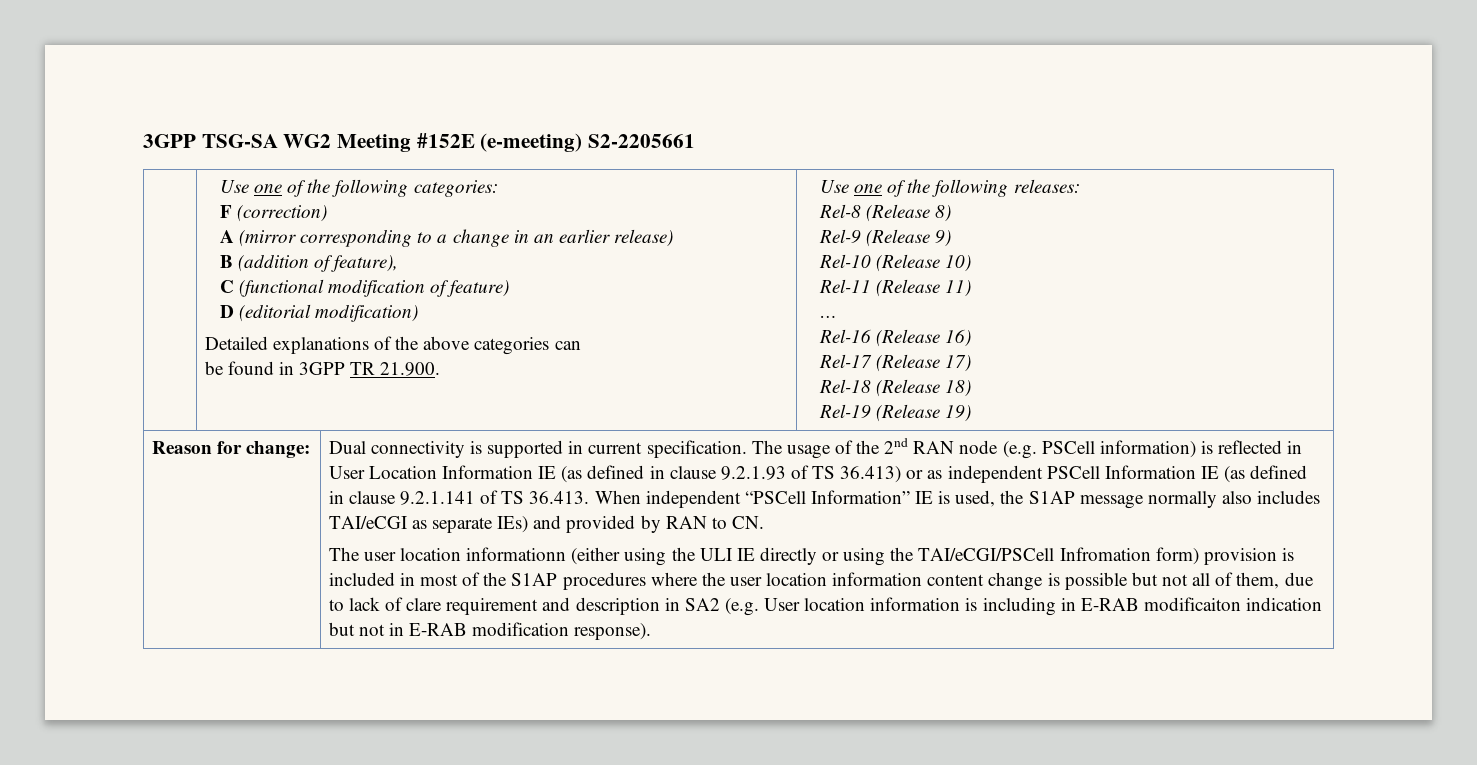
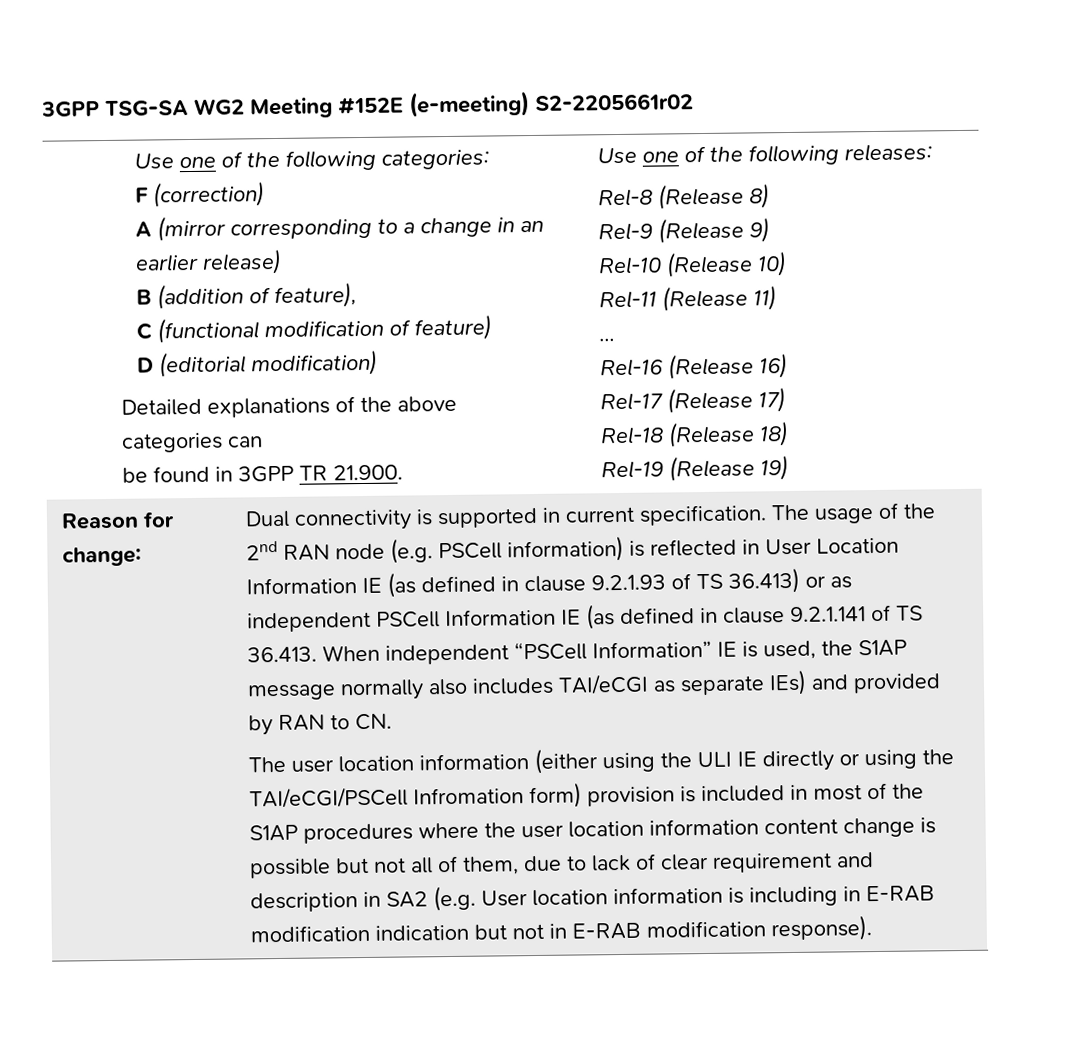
[588,134,696,148] S2-2205661 -> [535,93,694,111] S2-2205661r02
[466,547,567,561] informationn -> [419,753,530,771] information
[406,598,443,611] clare -> [660,853,710,871] clear
[1144,597,1242,611] modificaiton -> [250,924,371,943] modification

